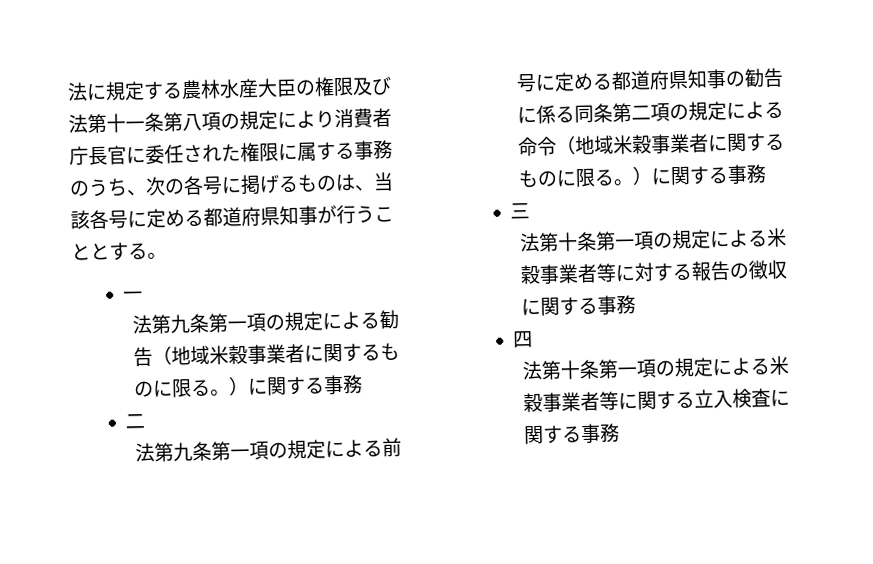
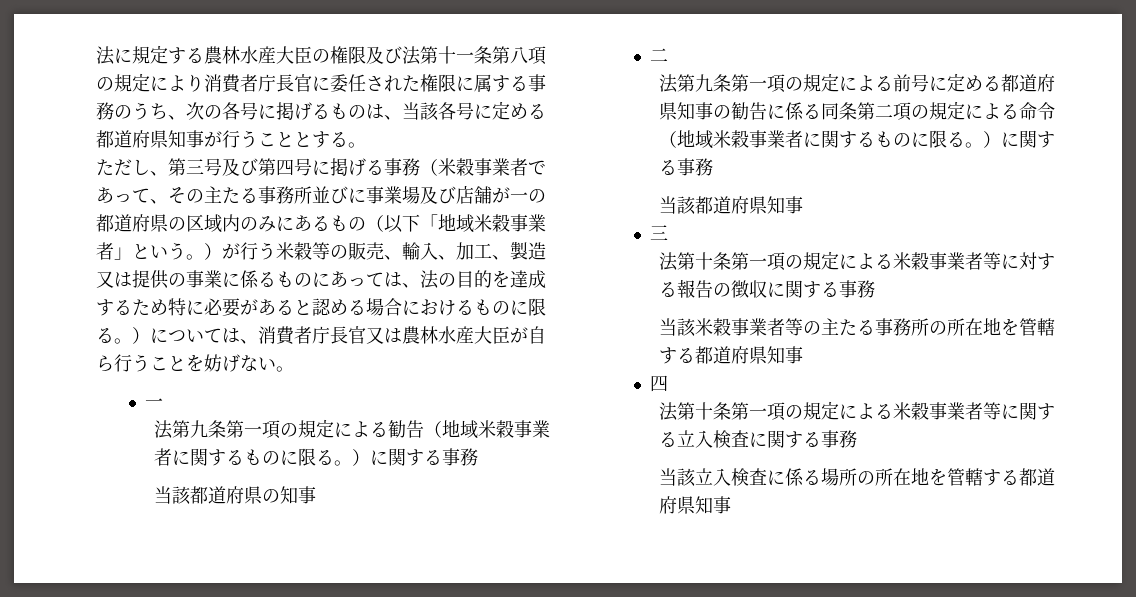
(167, 255) none -> [96,158,546,176] [96,185,546,204] [96,214,546,233] [96,241,546,260] [96,270,546,289] [96,298,546,317] [96,326,546,345] [96,354,294,372] // ただし、第三号及び第四号に掲げる事務（米穀事業者であって、その主たる事務所並びに事業場及び店舗が一の都道府県の区域内のみにあるもの（以下「地域米穀事業者」という。）が行う米穀等の販売、輸入、加工、製造又は提供の事業に係るものにあっては、法の目的を達成するため特に必要があると認める場合におけるものに限る。）については、消費者庁長官又は農林水産大臣が自ら行うことを妨げない。
(364, 384) none -> [154,486,317,505] // 当該都道府県の知事
(768, 174) none -> [659,196,804,215] // 当該都道府県知事
(637, 304) none -> [659,318,1056,337] [659,346,804,364] // 当該米穀事業者等の主たる事務所の所在地を管轄する都道府県知事
(621, 433) none -> [659,468,1056,487] [659,496,732,514] // 当該立入検査に係る場所の所在地を管轄する都道府県知事

